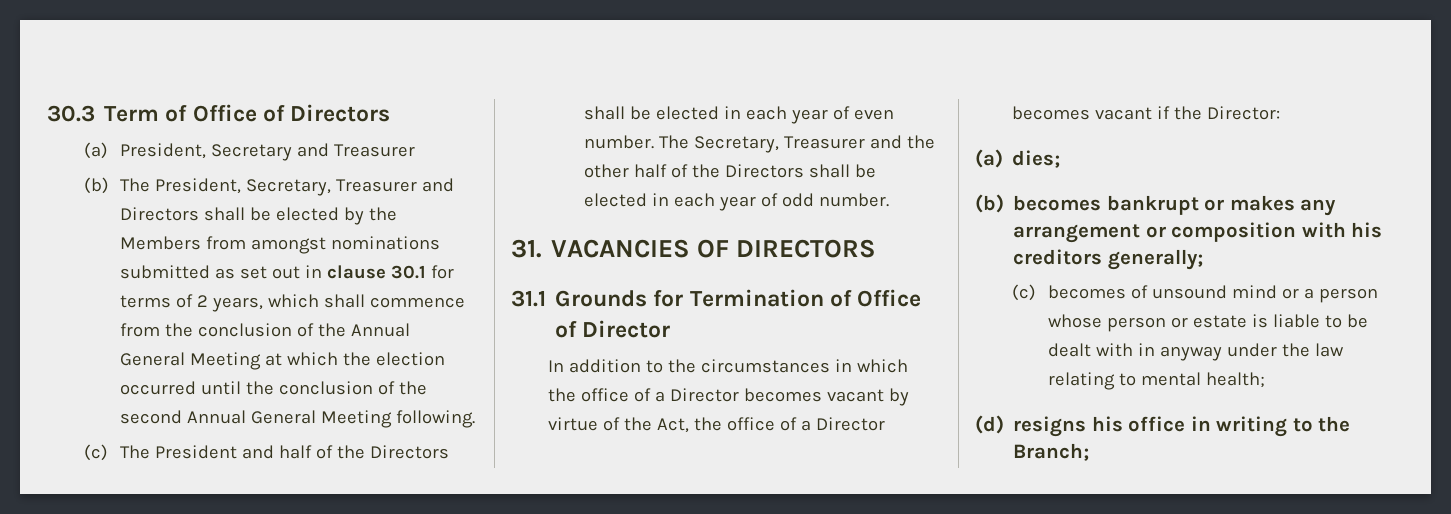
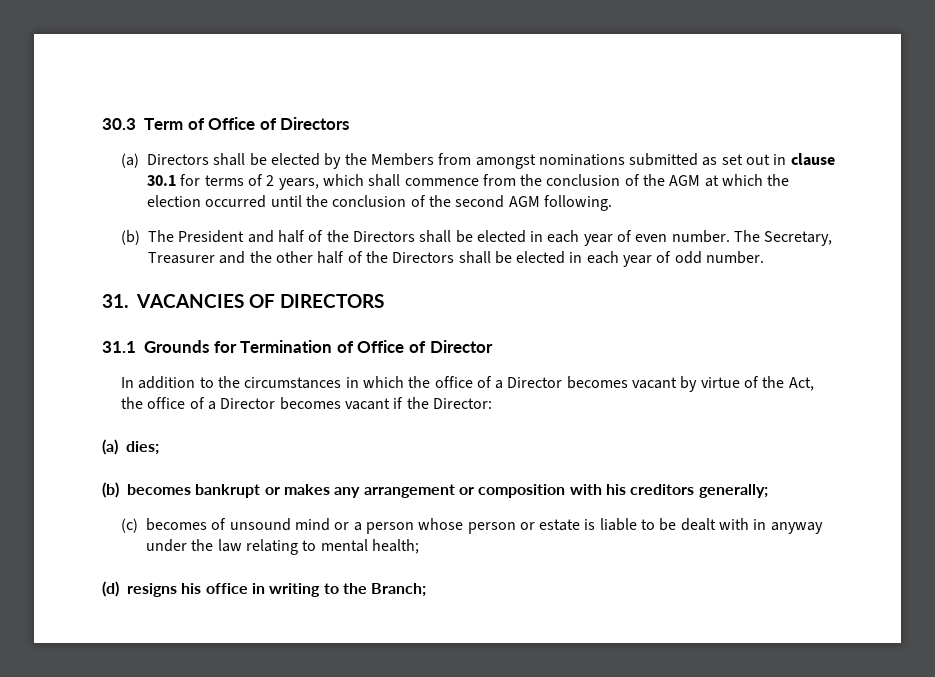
[120,143,416,161] [83,177,455,196] President, Secretary and Treasurer // (b) The President, Secretary, Treasurer and -> (139, 160) none
[351,323,411,337] [120,352,262,370] Annual General Meeting -> [669,175,701,186] AGM
[187,410,393,428] Annual General Meeting -> [508,196,540,207] AGM
[83,444,108,461] (c) -> [120,230,140,245] (b)

